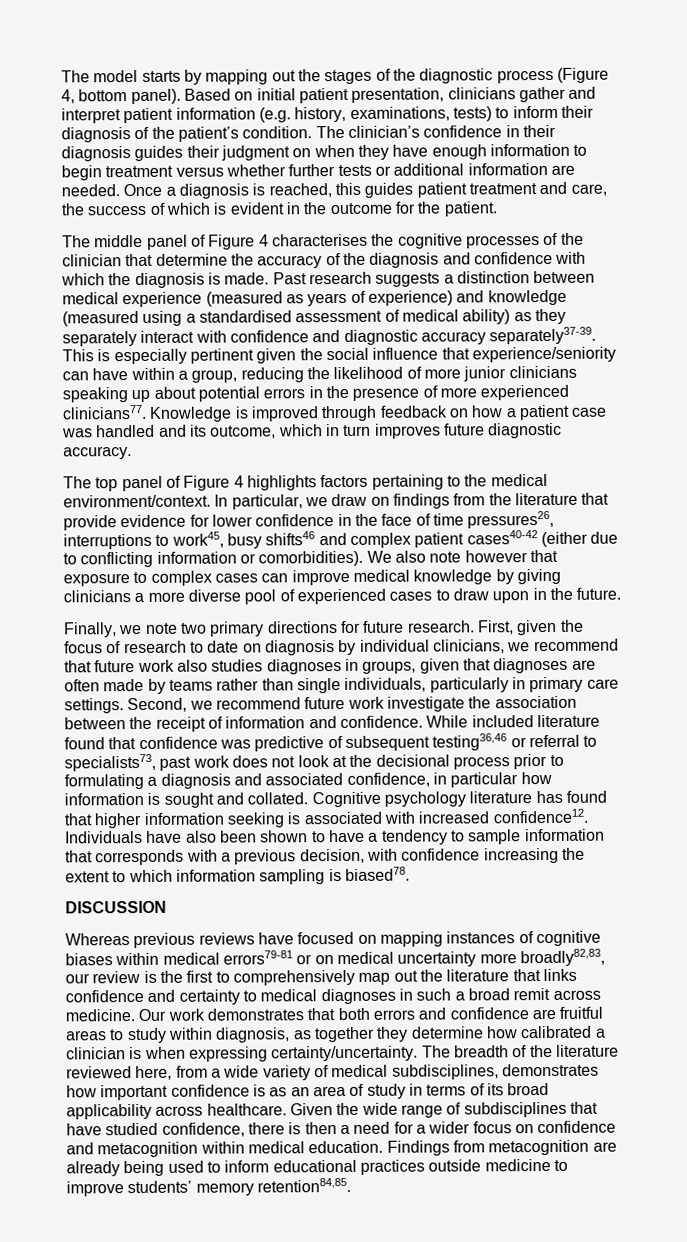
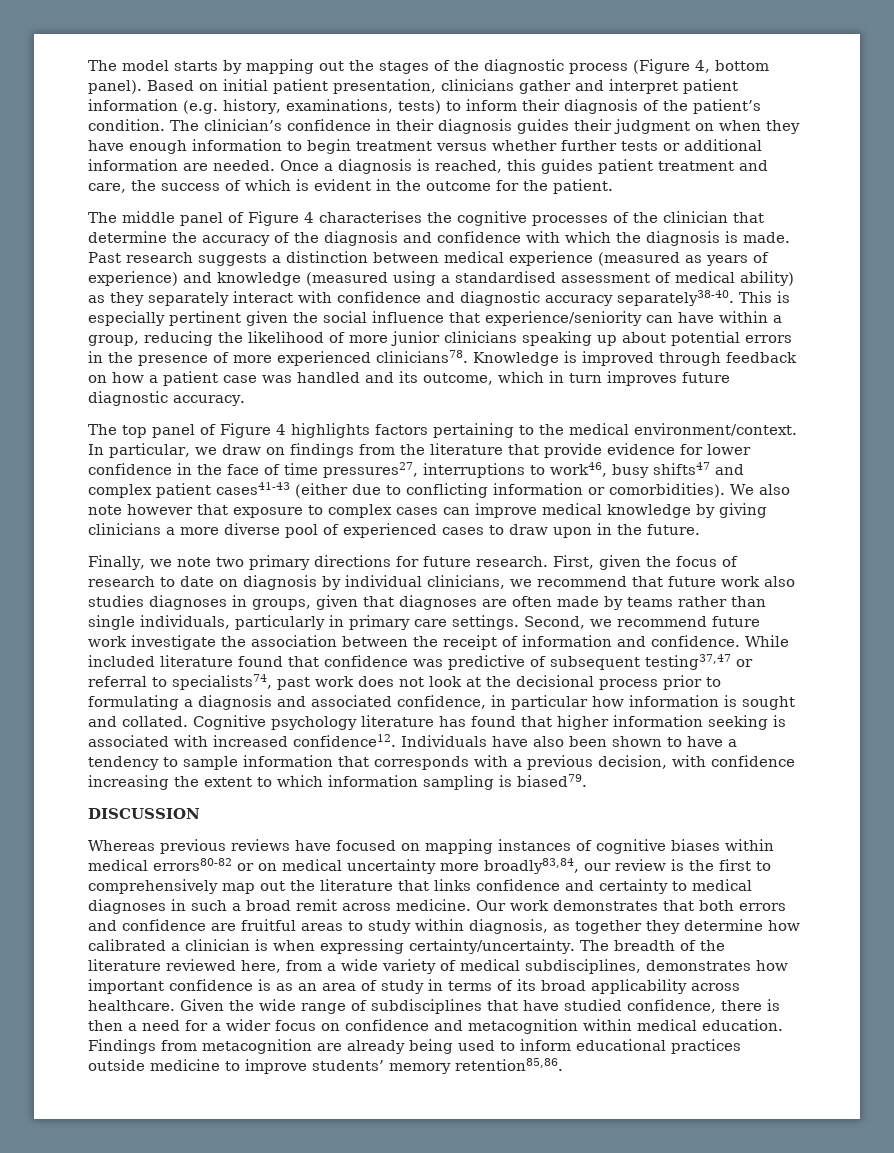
[489,326,597,345] separately37-39. -> [617,290,734,306] separately38-40.
[62,404,147,420] clinicians77. -> [376,350,468,363] clinicians78.
[467,510,555,529] pressures26, -> [323,462,418,478] pressures27,
[171,531,316,549] work45, busy shifts46 -> [550,462,710,478] work46, busy shifts47
[466,530,538,545] cases40-42 -> [216,482,290,495] cases41-43
[432,733,508,751] testing36,46 -> [645,654,731,670] testing37,47
[64,753,156,772] specialists73, -> [172,674,272,690] specialists74,
[344,866,410,881] biased78. -> [517,774,587,787] biased79.
[222,950,293,965] errors79-81 -> [153,858,232,871] errors80-82
[519,948,605,967] broadly82,83, -> [484,858,579,874] broadly83,84,
[256,1177,351,1193] retention84,85. -> [455,1058,563,1071] retention85,86.

